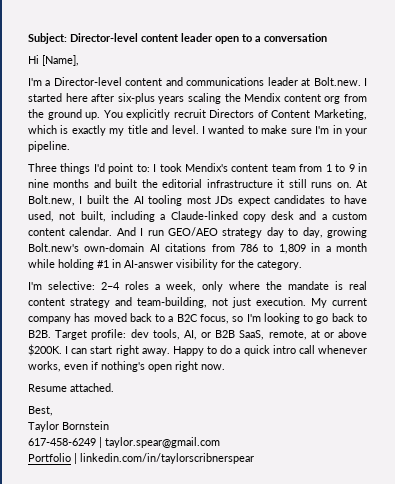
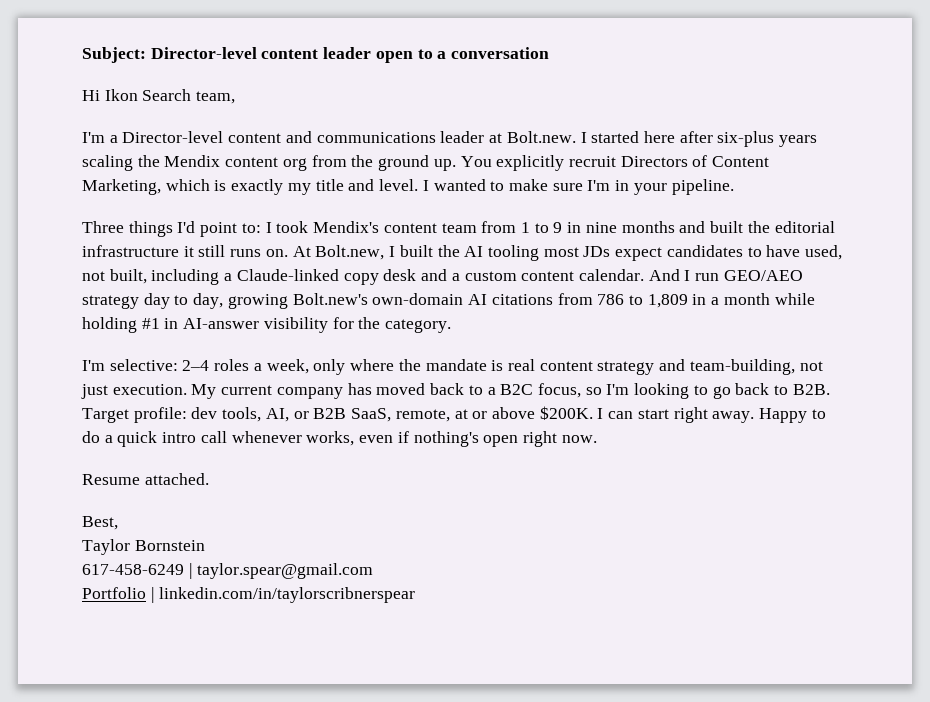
[42,55,79,66] [Name], -> [104,89,236,104] Ikon Search team,

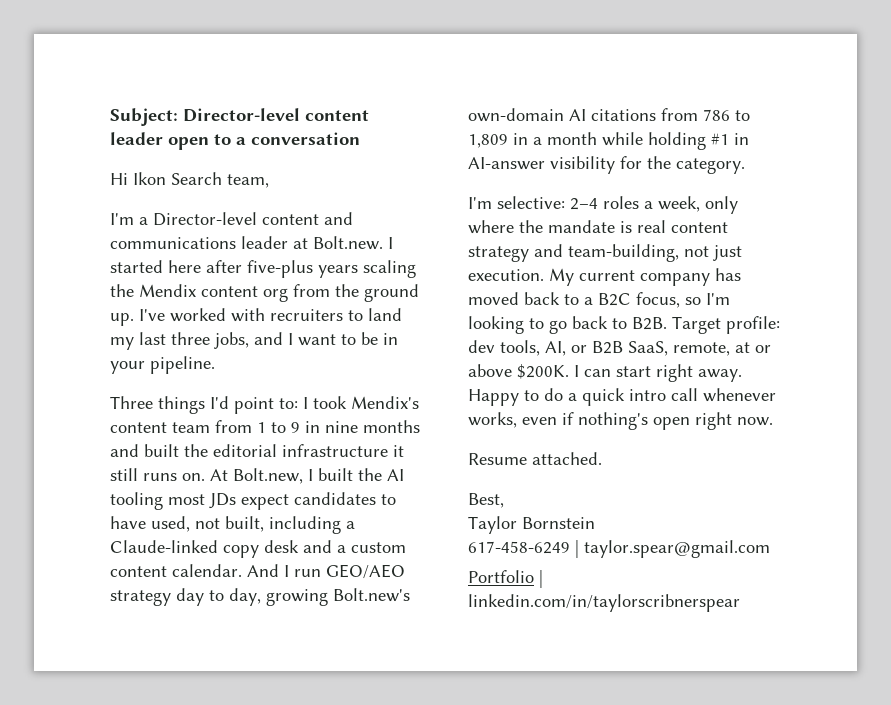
[717,131,775,147] six-plus -> [247,260,313,278] five-plus
[460,155,770,171] [82,179,611,195] You explicitly recruit Directors of Content Marketing, which is exactly my title and level. I wanted to make sure I'm -> [139,308,402,322] [110,332,378,350] I've worked with recruiters to land my last three jobs, and I want to be

